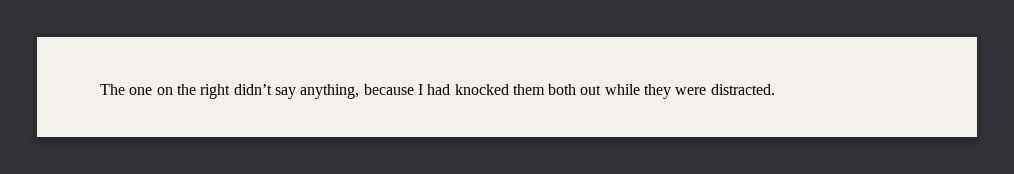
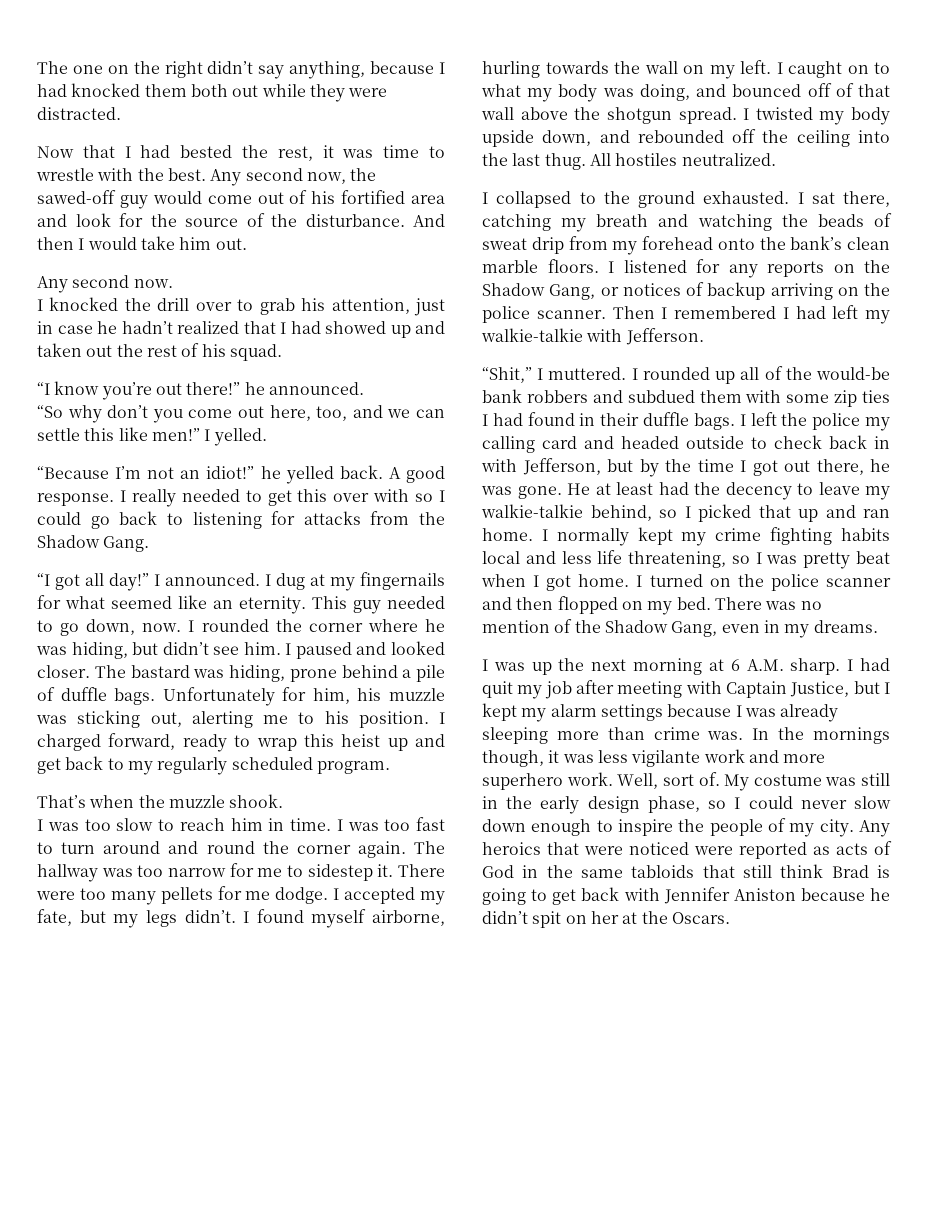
(775, 89) none -> [37,145,446,161] [36,168,377,186] [37,190,445,209] [37,213,445,227] [37,236,247,250] [37,275,173,293] [37,297,446,316] [37,321,445,338] [37,343,282,361] [37,381,364,400] [37,405,446,423] [37,427,267,446] [37,465,445,484] [37,489,445,507] [37,511,445,529] [37,535,150,552] [37,572,445,591] [37,595,445,614] [37,619,445,636] [36,641,445,659] [37,665,445,682] [37,687,445,706] [36,710,445,728] [37,733,445,752] [37,756,390,775] [37,794,284,808] [37,817,445,831] [37,841,445,858] [37,863,446,882] [36,886,446,905] [37,909,445,928] [482,60,890,79] [481,83,890,102] [481,107,890,125] [482,129,890,147] [482,153,776,170] [482,191,890,208] [482,213,892,232] [482,236,890,255] [482,259,890,278] [482,282,890,300] [482,305,890,324] [481,328,704,345] [482,366,890,384] [482,389,890,407] [482,412,890,431] [482,435,890,453] [481,458,890,477] [481,482,890,500] [481,504,890,522] [482,527,890,546] [482,550,890,569] [481,574,891,591] [482,596,822,615] [482,619,878,638] [482,658,890,675] [482,680,890,699] [482,703,839,722] [482,727,890,744] [482,749,826,767] [482,772,890,791] [482,796,891,814] [482,818,890,837] [482,841,892,859] [482,864,890,878] [482,887,890,905] [482,911,730,928] // Now that I had bested the rest, it was time to wrestle with the best. Any second now, the sawed-off guy would come out of his fortified area and look for the source of the disturbance. And then I would take him out. // Any second now. // I knocked the drill over to grab his attention, just in case he hadn’t realized that I had showed up and taken out the rest of his squad. // “I know you’re out there!” he announced. // “So why don’t you come out here, too, and we can settle this like men!” I yelled. // “Because I’m not an idiot!” he yelled back. A good response. I really needed to get this over with so I could go back to listening for attacks from the Shadow Gang. // “I got all day!” I announced. I dug at my fingernails for what seemed like an eternity. This guy needed to go down, now. I rounded the corner where he was hiding, but didn’t see him. I paused and looked closer. The bastard was hiding, prone behind a pile of duffle bags. Unfortunately for him, his muzzle was sticking out, alerting me to his position. I charged forward, ready to wrap this heist up and get back to my regularly scheduled program. // That’s when the muzzle shook. // I was too slow to reach him in time. I was too fast to turn around and round the corner again. The hallway was too narrow for me to sidestep it. There were too many pellets for me dodge. I accepted my fate, but my legs didn’t. I found myself airborne, hurling towards the wall on my left. I caught on to what my body was doing, and bounced off of that wall above the shotgun spread. I twisted my body upside down, and rebounded off the ceiling into the last thug. All hostiles neutralized. // I collapsed to the ground exhausted. I sat there, catching my breath and watching the beads of sweat drip from my forehead onto the bank’s clean marble floors. I listened for any reports on the Shadow Gang, or notices of backup arriving on the police scanner. Then I remembered I had left my walkie-talkie with Jefferson. // “Shit,” I muttered. I rounded up all of the would-be bank robbers and subdued them with some zip ties I had found in their duffle bags. I left the police my calling card and headed outside to check back in with Jefferson, but by the time I got out there, he was gone. He at least had the decency to leave my walkie-talkie behind, so I picked that up and ran home. I normally kept my crime fighting habits local and less life threatening, so I was pretty beat when I got home. I turned on the police scanner and then flopped on my bed. There was no mention of the Shadow Gang, even in my dreams. // I was up the next morning at 6 A.M. sharp. I had quit my job after meeting with Captain Justice, but I kept my alarm settings because I was already sleeping more than crime was. In the mornings though, it was less vigilante work and more superhero work. Well, sort of. My costume was still in the early design phase, so I could never slow down enough to inspire the people of my city. Any heroics that were noticed were reported as acts of God in the same tabloids that still think Brad is going to get back with Jennifer Aniston because he didn’t spit on her at the Oscars.

